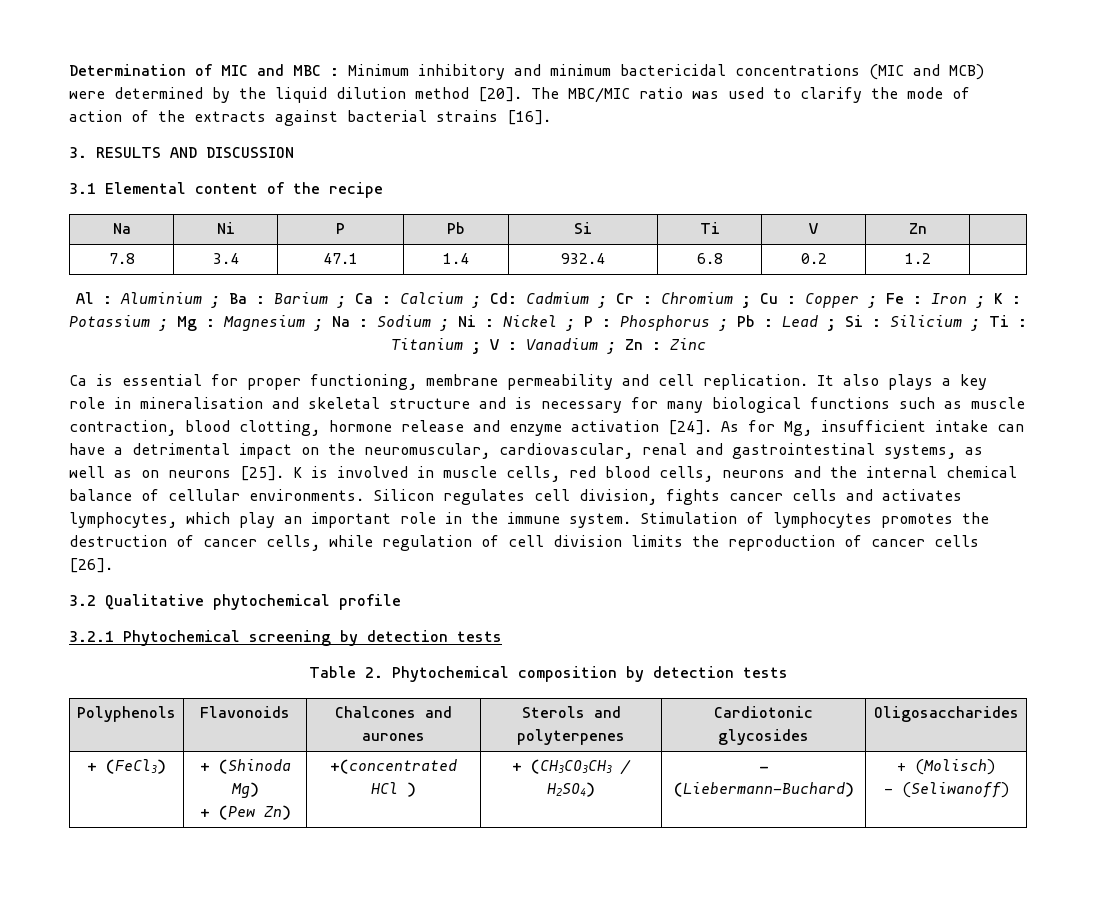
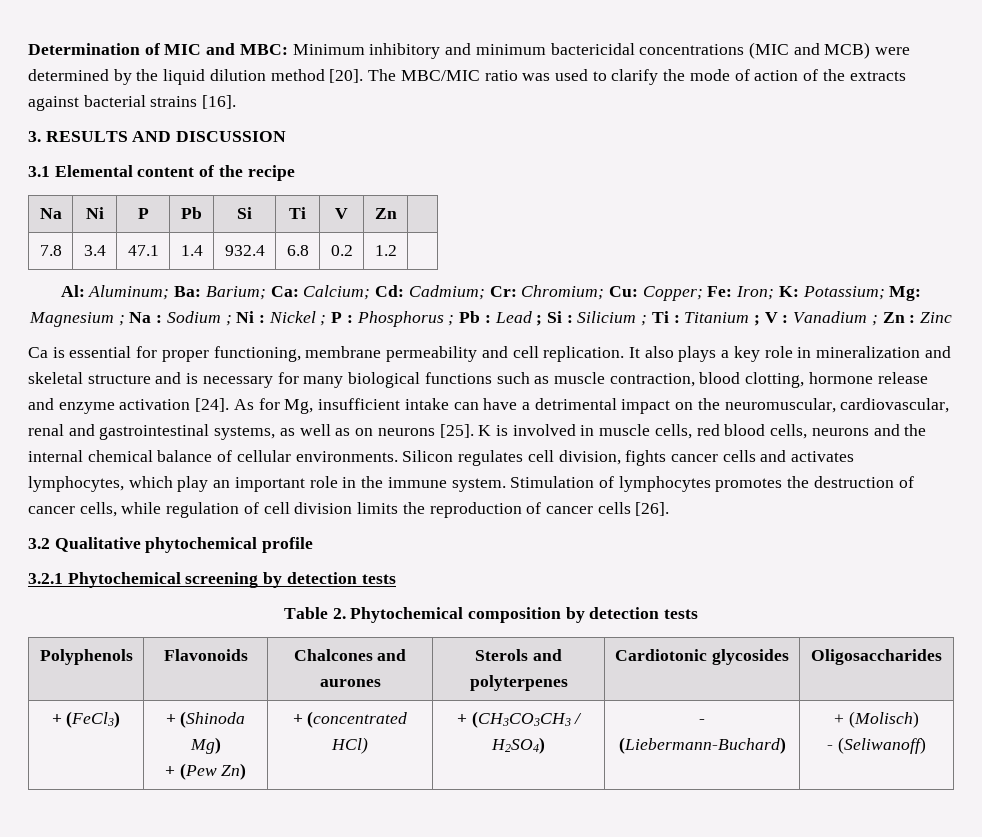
[293,65,339,76] MBC : -> [239,44,288,55] MBC:
[75,292,1021,308] [69,315,215,331] Al : Aluminium ; Ba : Barium ; Ca : Calcium ; Cd: Cadmium ; Cr : Chromium ; Cu : Copper ; Fe : Iron ; K : Potassium ; Mg : -> [60,285,922,301] Al: Aluminum; Ba: Barium; Ca: Calcium; Cd: Cadmium; Cr: Chromium; Cu: Copper; Fe: Iron; K: Potassium; Mg:
[140,397,263,409] mineralisation -> [816,346,921,358] mineralization
[330,759,457,774] [371,782,416,797] +(concentrated HCl ) -> [292,711,408,728] [331,737,368,754] + (concentrated HCl)

